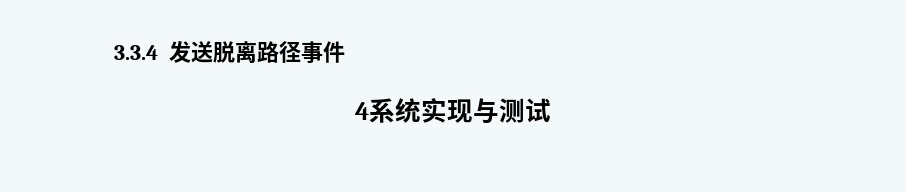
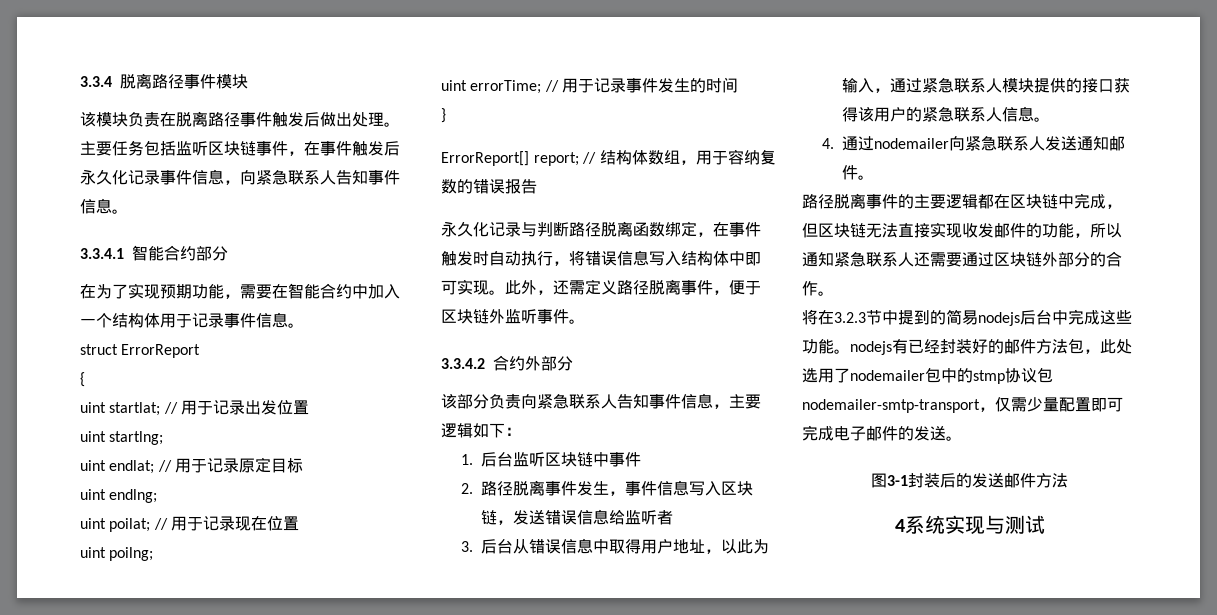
[169,41,345,63] 发送脱离路径事件 -> [120,73,248,89] [80,111,400,127] [80,140,400,156] [80,169,400,185] [80,198,128,214] [80,245,228,261] [80,283,400,299] [80,312,304,328] [80,344,201,358] [80,372,85,387] [80,400,309,416] [80,431,164,445] [80,457,303,474] [80,489,158,503] [80,516,299,532] [80,547,154,561] [441,77,738,94] [441,108,446,123] [441,149,776,166] [441,179,537,194] [441,221,761,237] [441,250,761,266] [441,279,761,295] [441,309,585,324] [441,355,573,371] [441,393,761,409] [441,423,521,438] [460,452,641,467] [460,480,753,496] [480,509,673,525] [460,538,769,554] [841,78,1130,93] [841,106,1050,122] [821,135,1125,151] [841,165,874,180] [802,193,1122,209] [802,222,1122,238] [802,251,1122,267] [802,281,834,296] [802,309,1132,326] [802,338,1132,355] [802,367,1053,384] [802,397,1123,413] [802,425,962,441] [871,472,1068,488] 脱离路径事件模块 // 该模块负责在脱离路径事件触发后做出处理。主要任务包括监听区块链事件，在事件触发后永久化记录事件信息，向紧急联系人告知事件信息。 // 3.3.4.1智能合约部分 // 在为了实现预期功能，需要在智能合约中加入一个结构体用于记录事件信息。 // struct ErrorReport // { // uint startlat; // 用于记录出发位置 // uint startlng; // uint endlat; // 用于记录原定目标 // uint endlng; // uint poilat; // 用于记录现在位置 // uint poilng; // uint errorTime; // 用于记录事件发生的时间 // } // ErrorReport[] report; // 结构体数组，用于容纳复数的错误报告 // 永久化记录与判断路径脱离函数绑定，在事件触发时自动执行，将错误信息写入结构体中即可实现。此外，还需定义路径脱离事件，便于区块链外监听事件。 // 3.3.4.2合约外部分 // 该部分负责向紧急联系人告知事件信息，主要逻辑如下： // 1.后台监听区块链中事件 // 2.路径脱离事件发生，事件信息写入区块链，发送错误信息给监听者 // 3.后台从错误信息中取得用户地址，以此为输入，通过紧急联系人模块提供的接口获得该用户的紧急联系人信息。 // 4.通过nodemailer向紧急联系人发送通知邮件。 // 路径脱离事件的主要逻辑都在区块链中完成，但区块链无法直接实现收发邮件的功能，所以通知紧急联系人还需要通过区块链外部分的合作。 // 将在3.2.3节中提到的简易nodejs后台中完成这些功能。nodejs有已经封装好的邮件方法包，此处选用了nodemailer包中的stmp协议包nodemailer-smtp-transport，仅需少量配置即可完成电子邮件的发送。 // 图3-1封装后的发送邮件方法

